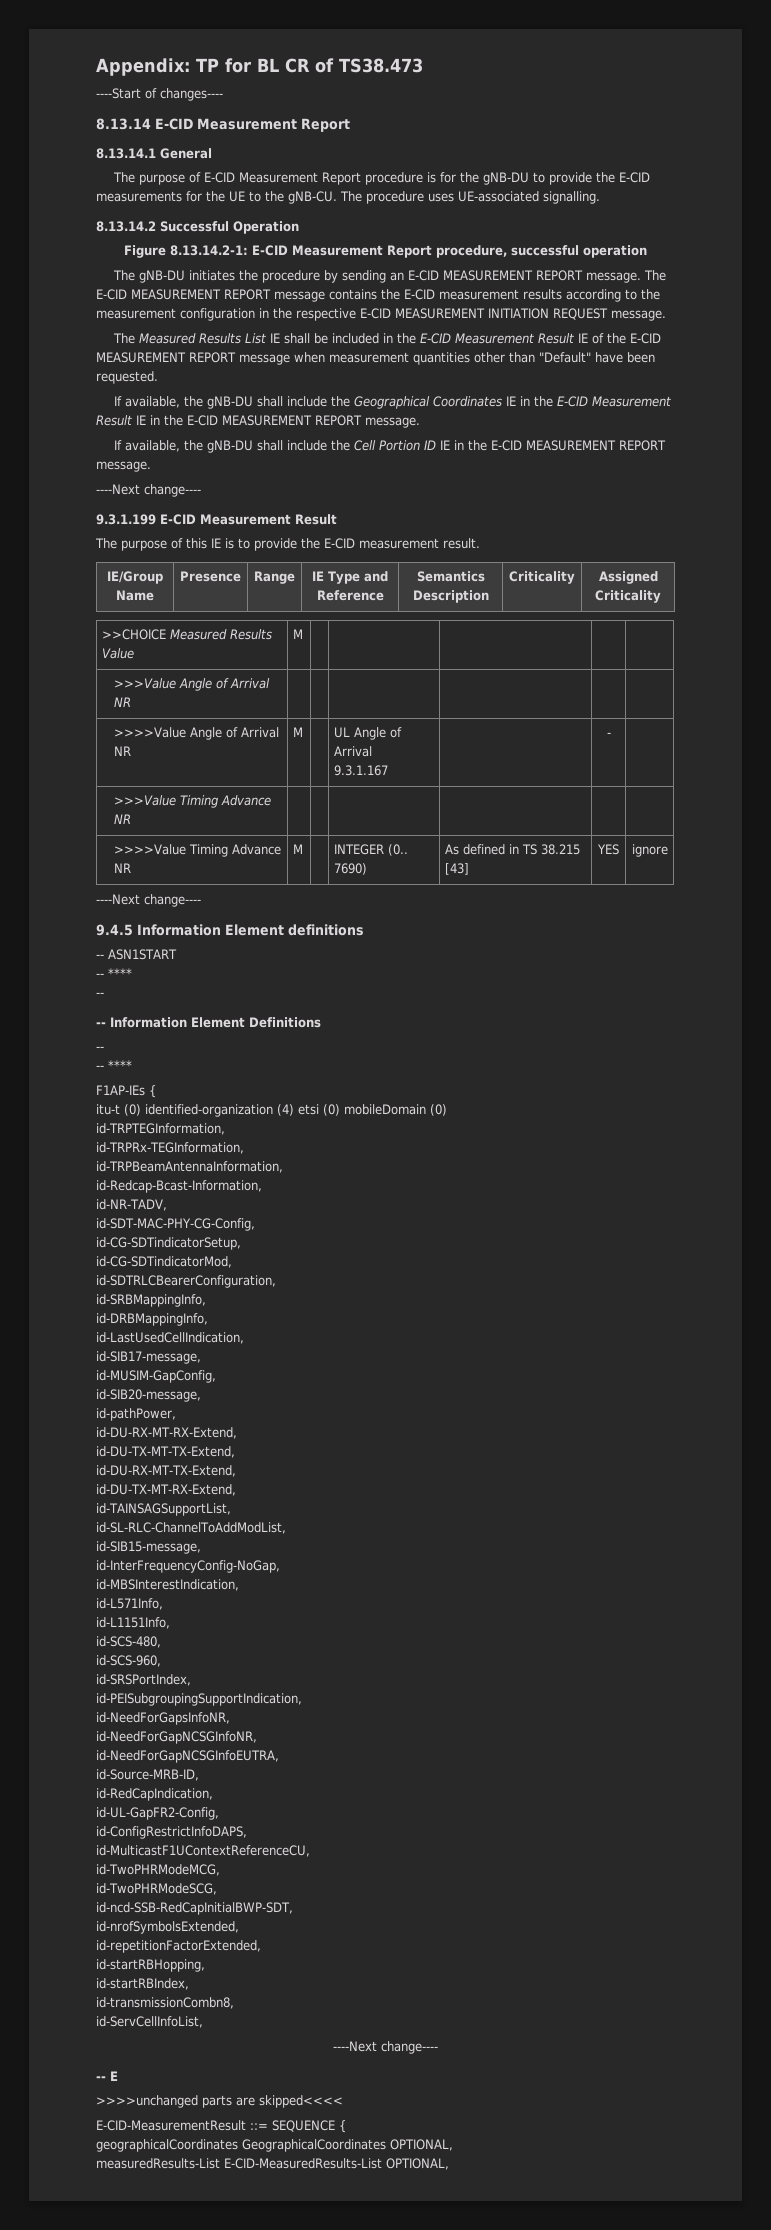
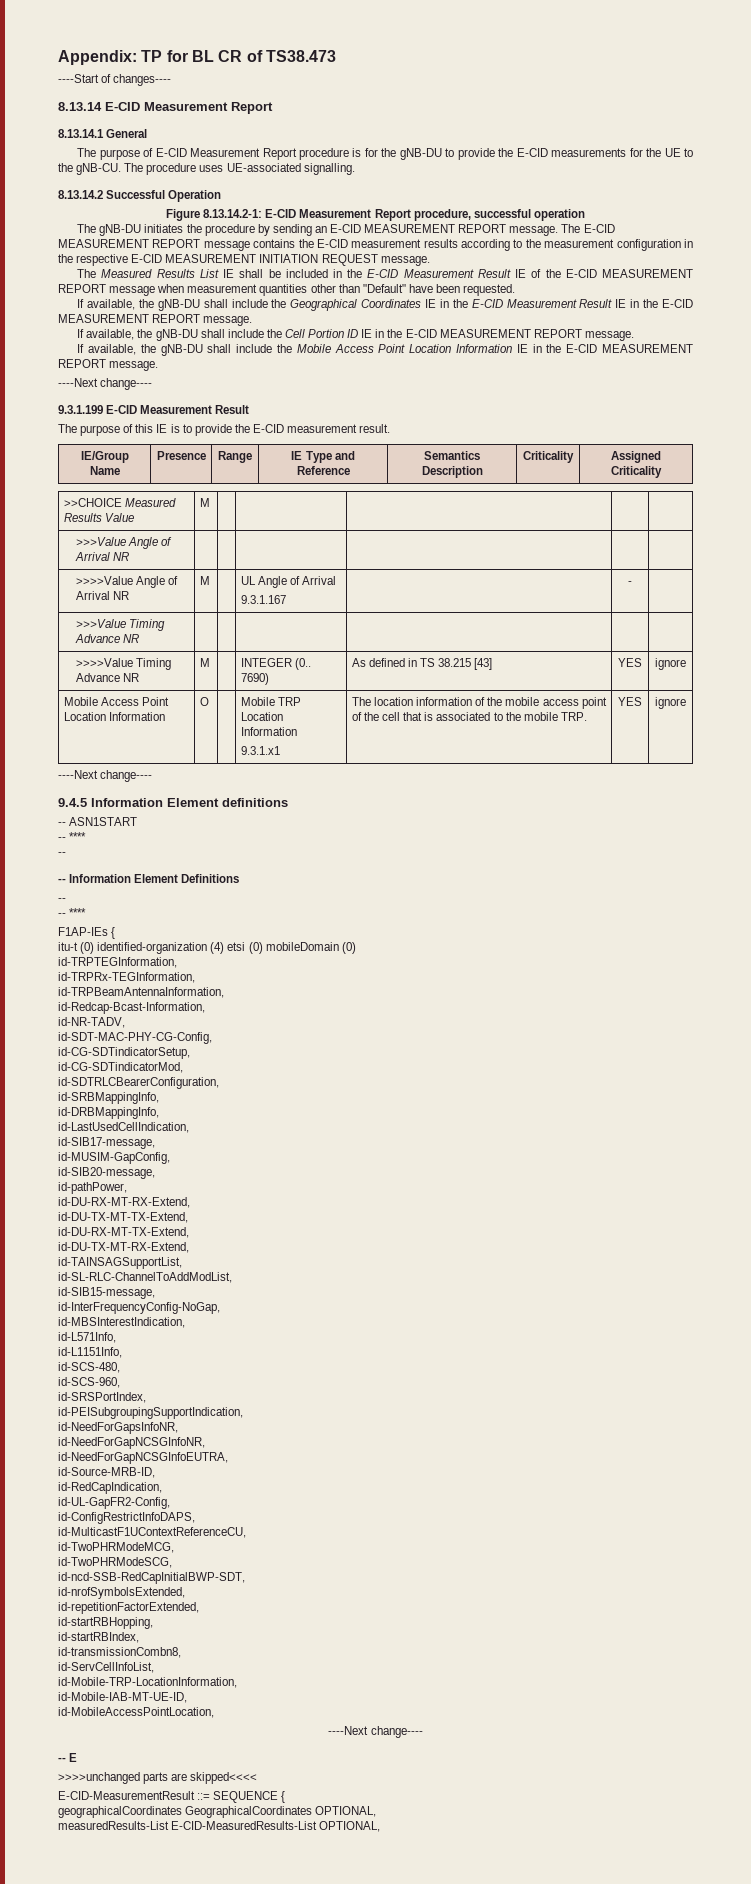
(151, 466) none -> [77,344,694,356] [58,359,159,371] // If available, the gNB-DU shall include the Mobile Access Point Location Information IE in the E-CID MEASUREMENT REPORT message.
(668, 850) none -> [63,697,170,706] [63,712,166,721] [199,697,209,706] [240,697,302,706] [240,712,283,721] [240,727,297,736] [240,746,280,755] [351,697,607,709] [351,712,587,721] [618,697,642,706] [655,697,686,709] // Mobile Access Point Location Information | O | | Mobile TRP Location Information // 9.3.1.x1 | The location information of the mobile access point of the cell that is associated to the mobile TRP. | YES | ignore
(203, 2022) none -> [58,1677,237,1688] [58,1692,187,1703] [58,1707,214,1718] // id-Mobile-TRP-LocationInformation, // id-Mobile-IAB-MT-UE-ID, // id-MobileAccessPointLocation,

